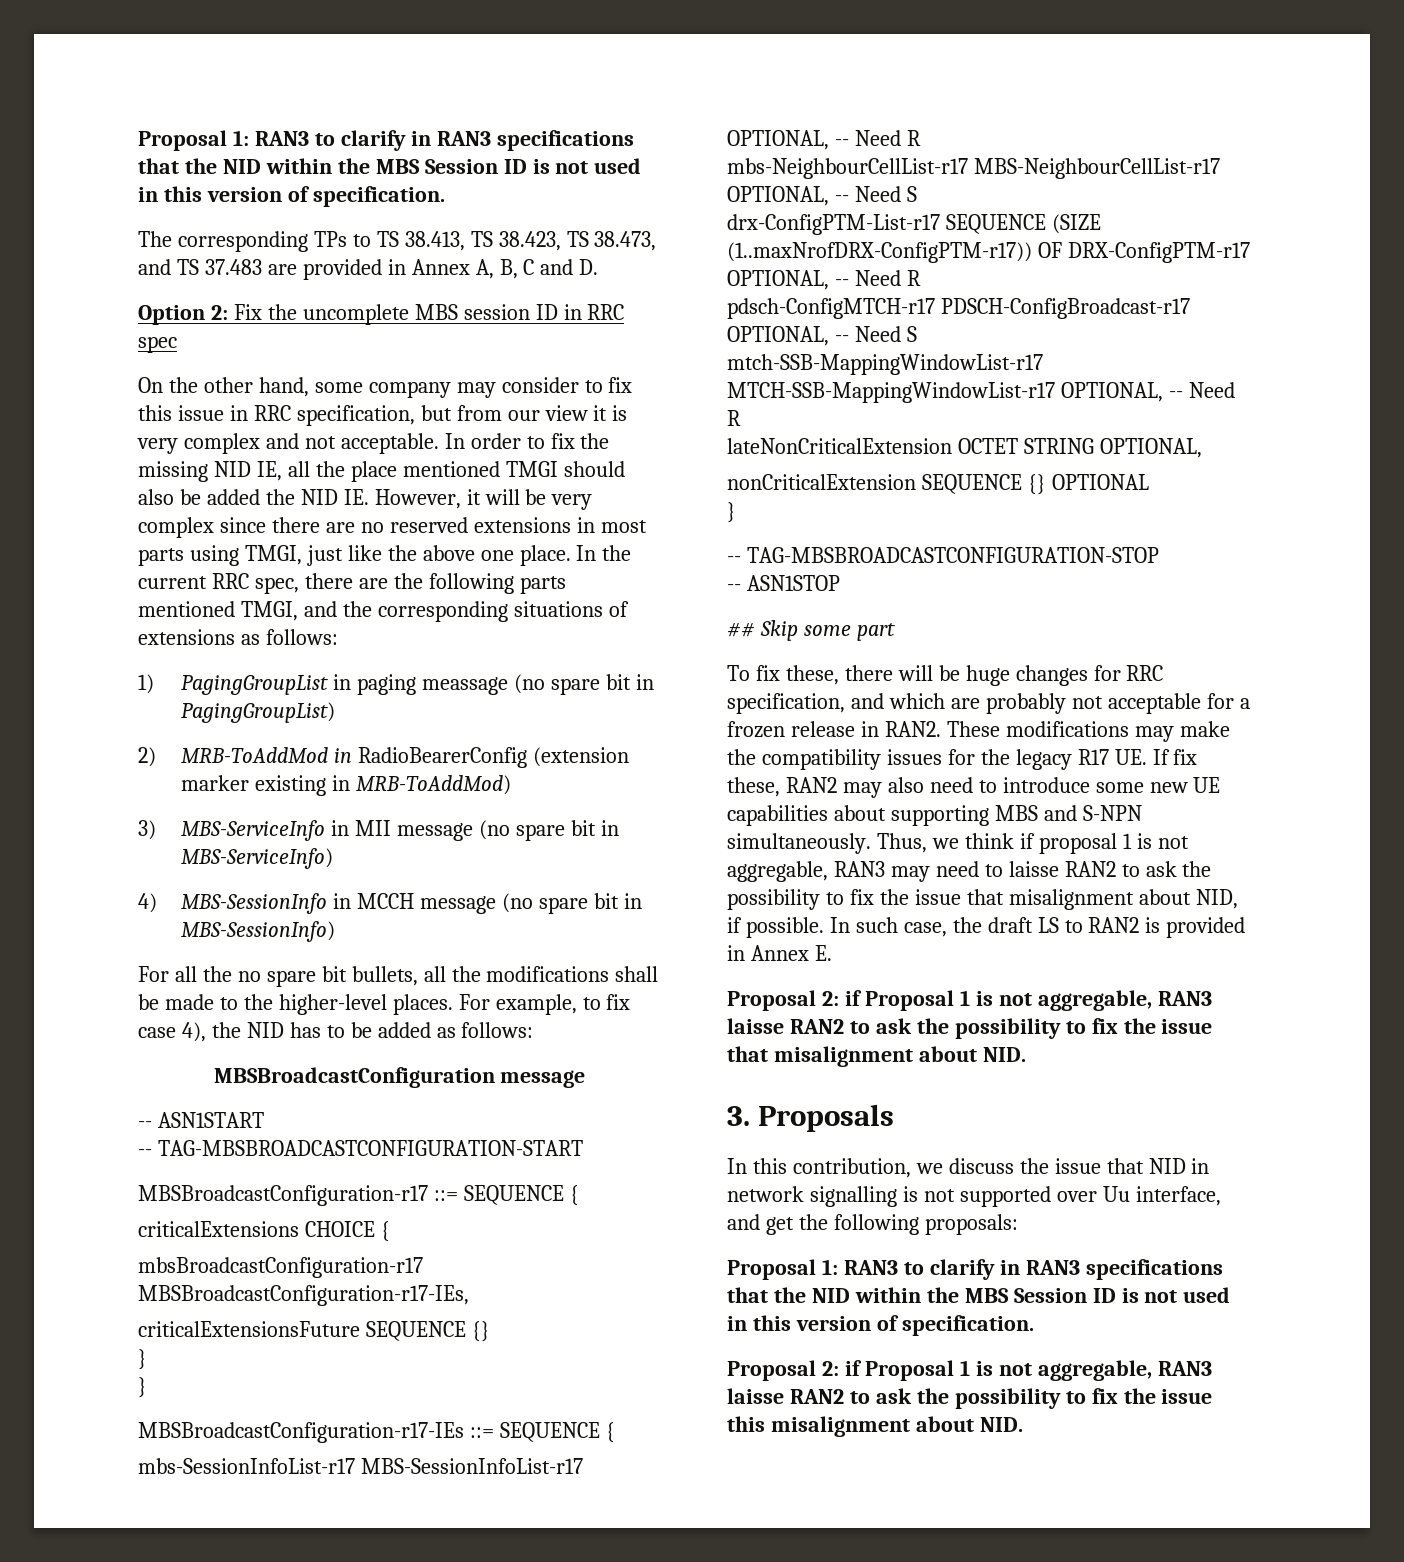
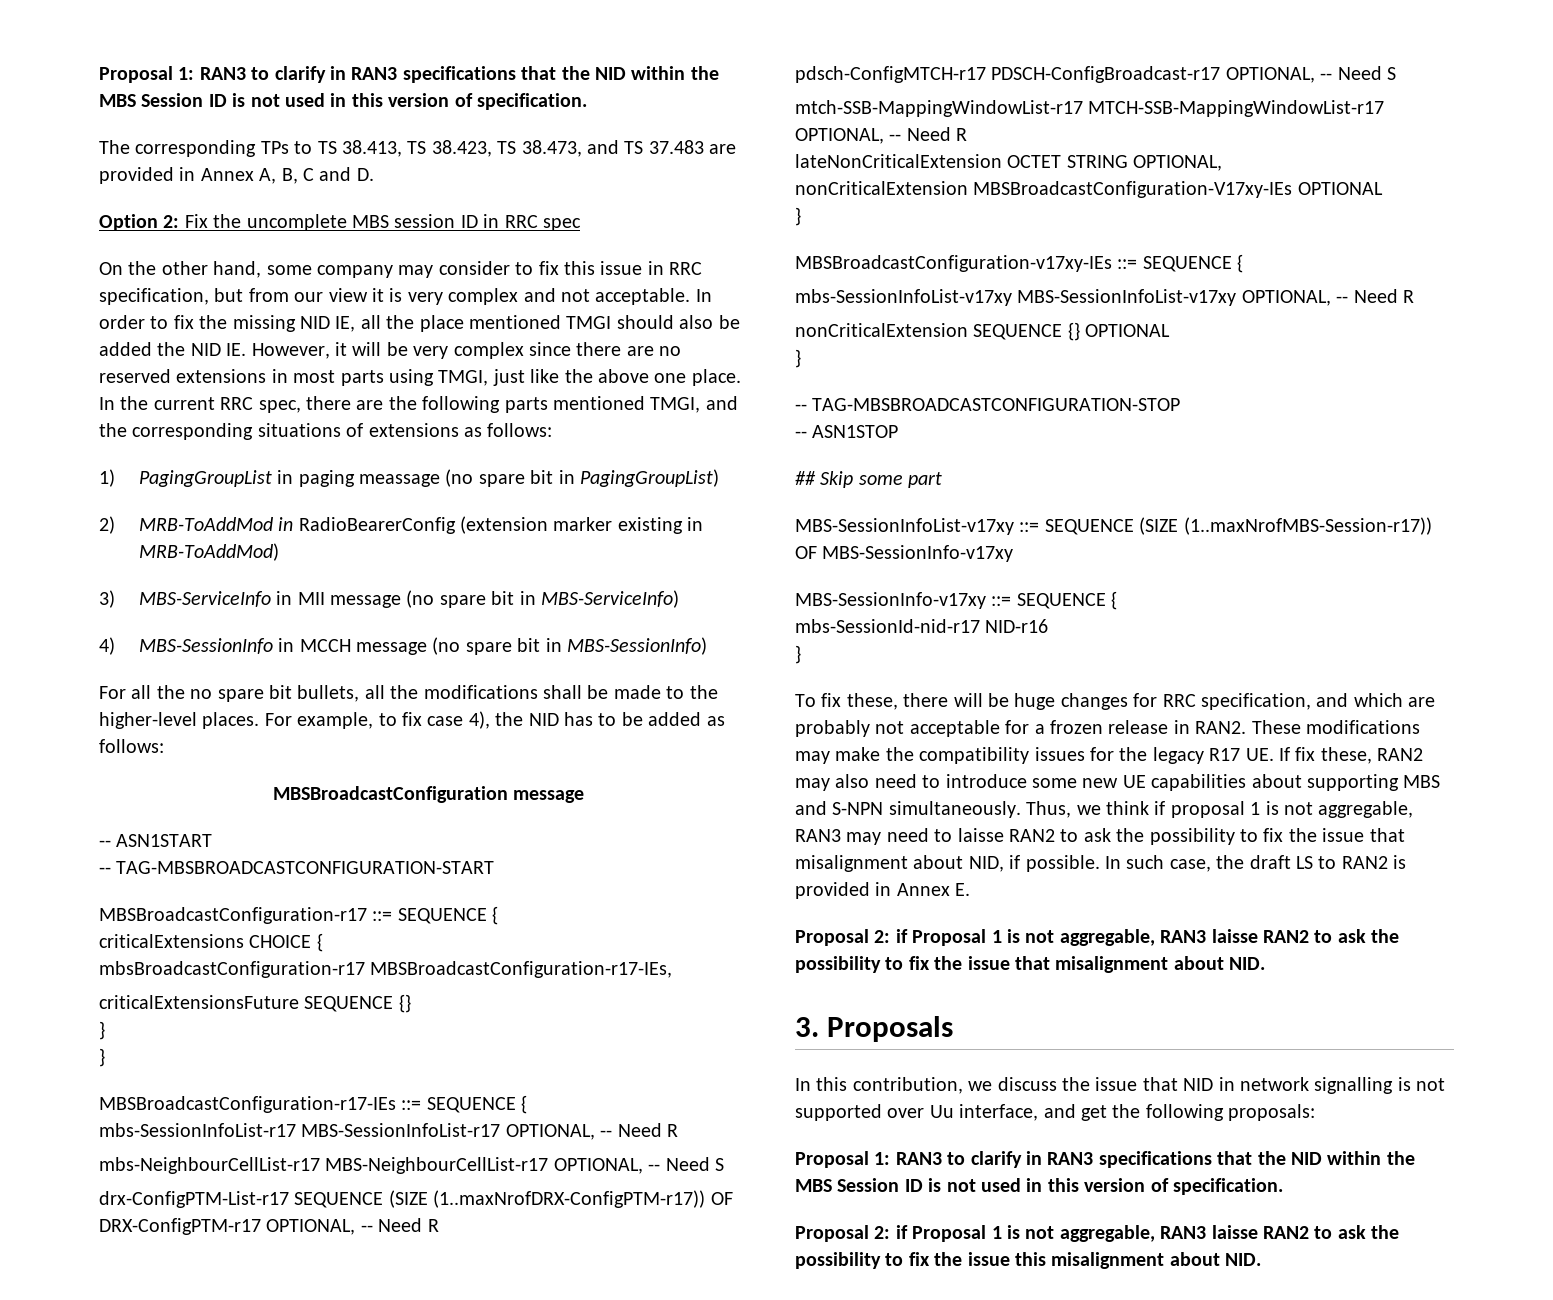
(1202, 448) none -> [795,181,1383,198] [795,207,801,226] [795,254,1244,273] [795,289,1414,306] // nonCriticalExtension MBSBroadcastConfiguration-V17xy-IEs OPTIONAL // } // MBSBroadcastConfiguration-v17xy-IEs ::= SEQUENCE { // mbs-SessionInfoList-v17xy MBS-SessionInfoList-v17xy OPTIONAL, -- Need R
(895, 632) none -> [795,517,1432,535] [795,545,1014,562] [795,591,1118,610] [795,619,1049,633] [795,645,801,664] // MBS-SessionInfoList-v17xy ::= SEQUENCE (SIZE (1..maxNrofMBS-Session-r17)) OF MBS-SessionInfo-v17xy // MBS-SessionInfo-v17xy ::= SEQUENCE { // mbs-SessionId-nid-r17 NID-r16 // }

